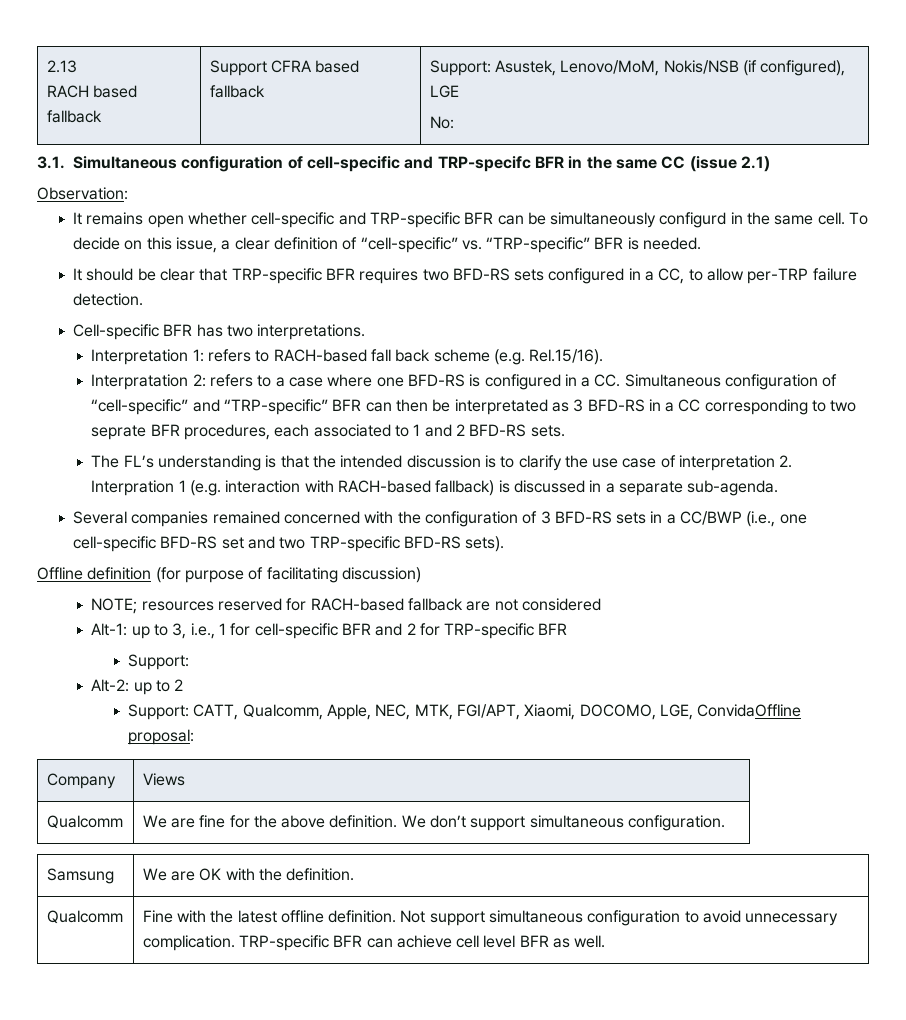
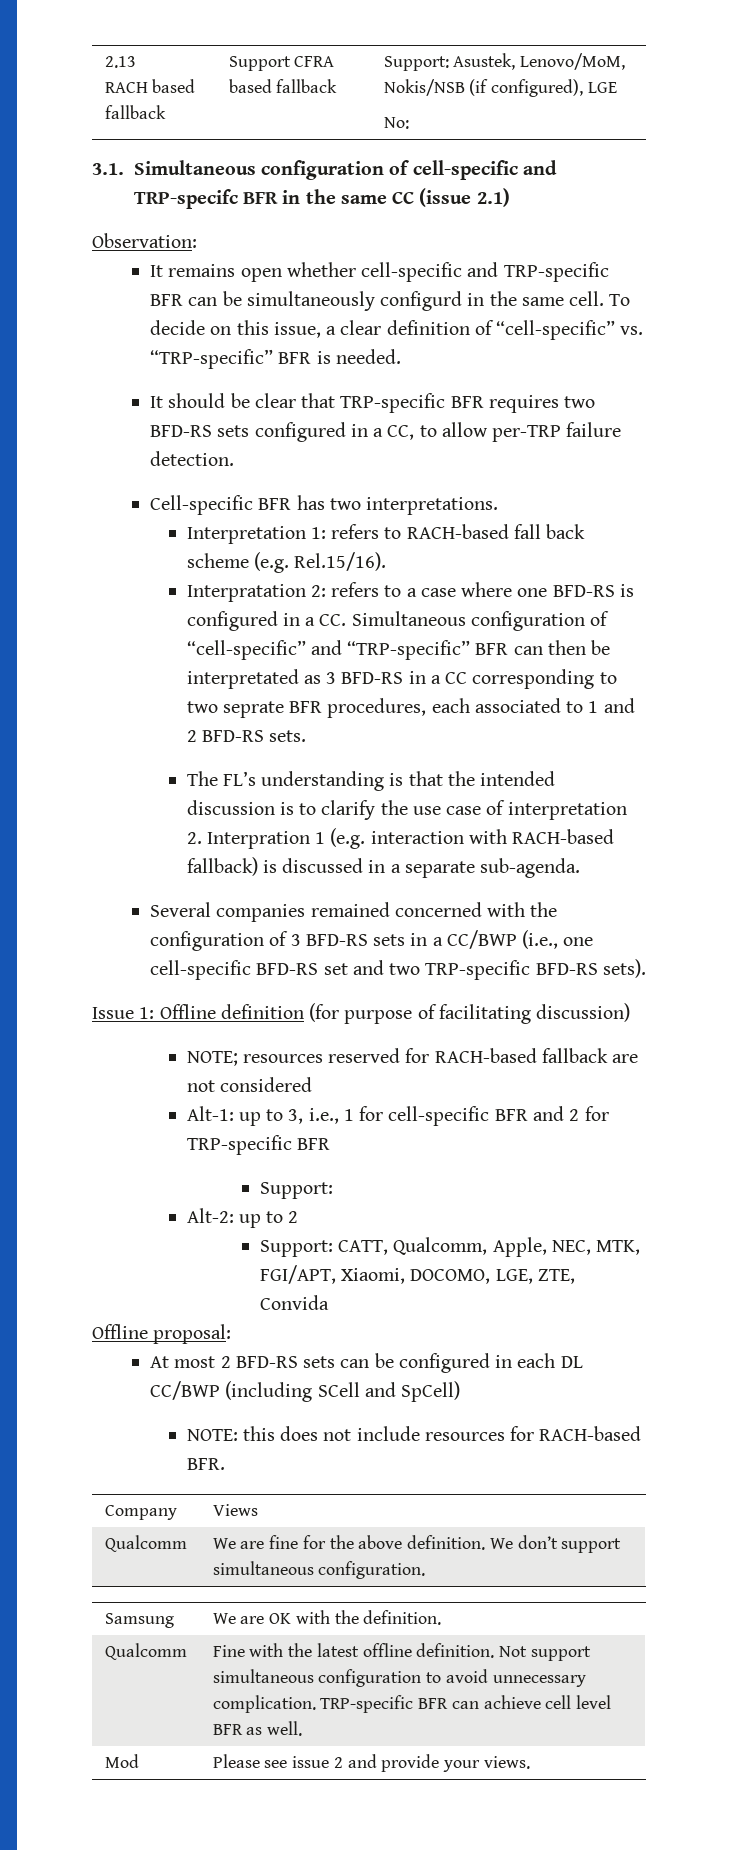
(505, 544) none -> [92,1007,155,1019] Issue 1:
[697,704,802,717] [128,729,195,745] ConvidaOffline proposal: -> [537,1269,575,1284] [259,1295,329,1310] [92,1324,232,1344] [150,1353,583,1373] [150,1381,461,1402] [186,1426,642,1441] [186,1458,225,1470] ZTE, Convida // Offline proposal: // At most 2 BFD-RS sets can be configured in each DL CC/BWP (including SCell and SpCell) // NOTE: this does not include resources for RACH-based BFR.
(606, 941) none -> [104,1754,139,1768] [212,1754,530,1772] // Mod | Please see issue 2 and provide your views.

